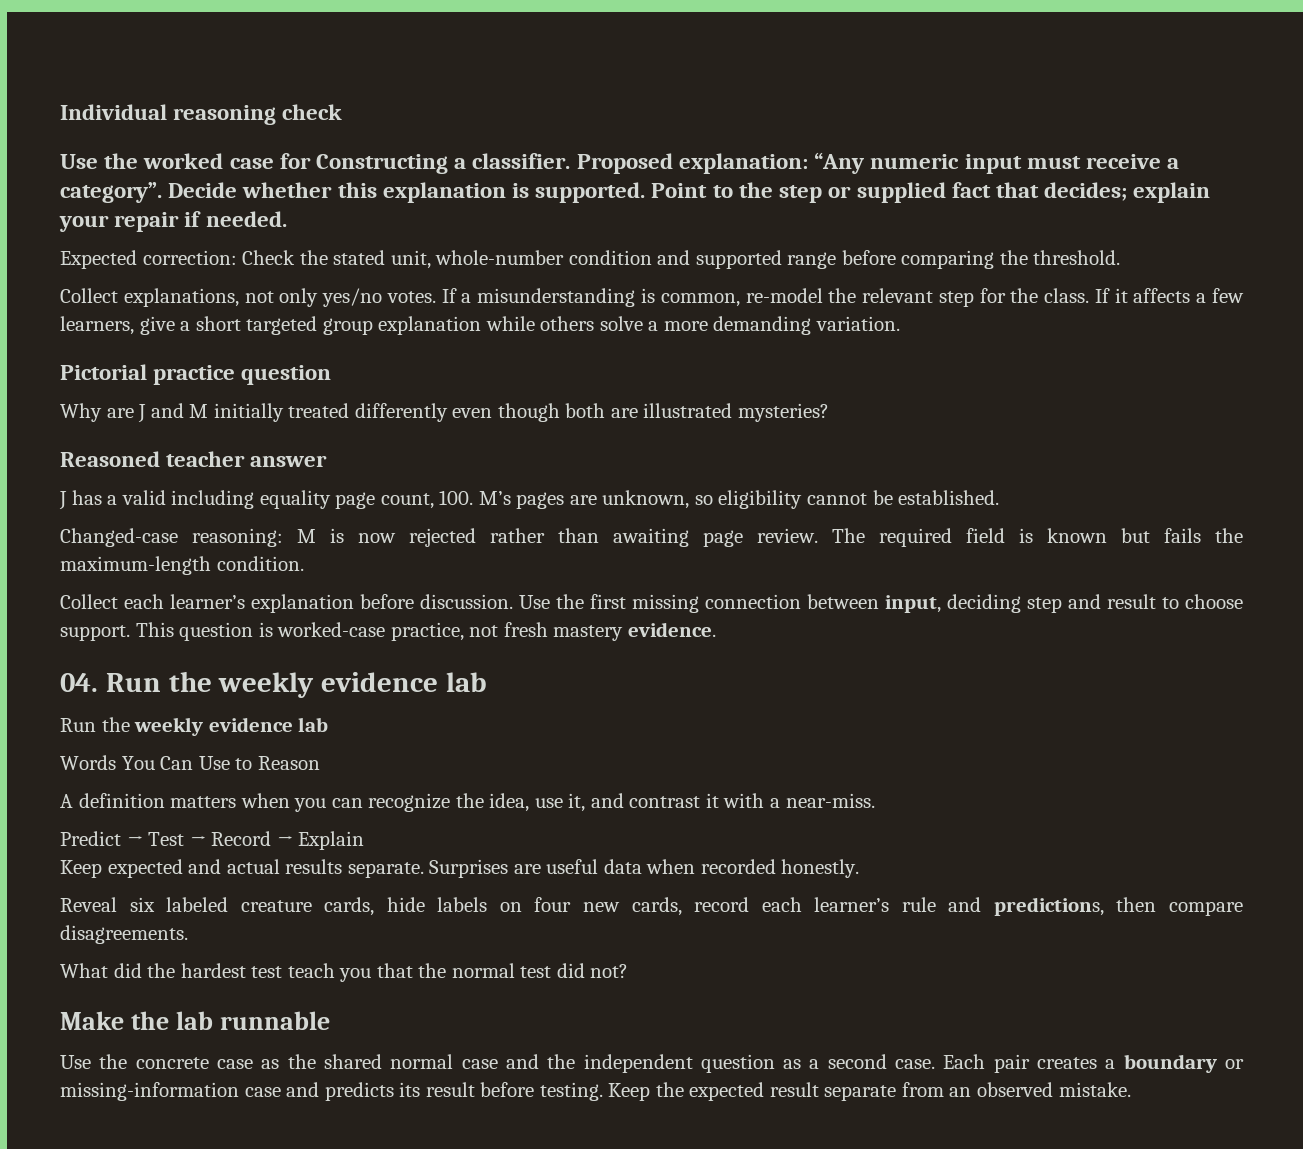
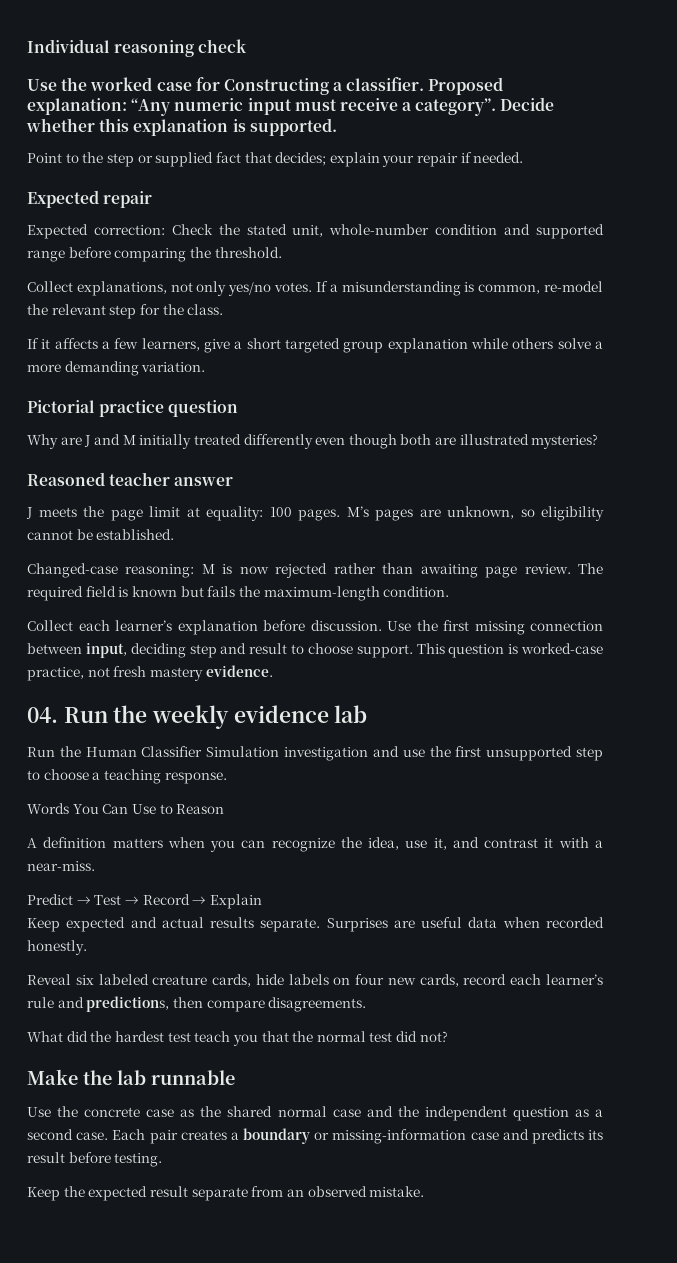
(646, 192) none -> (337, 127) //
(287, 219) none -> [27,190,153,208] // Expected repair
(1090, 295) none -> (224, 309) //
[71,490,474,509] has a valid including equality page count, 100. -> [38,506,340,521] meets the page limit at equality: 100 pages.
[134,717,329,736] weekly evidence lab -> [85,746,603,761] [27,769,227,784] Human Classifier Simulation investigation and use the first unsupported step to choose a teaching response.
(603, 1091) none -> (163, 1160) //

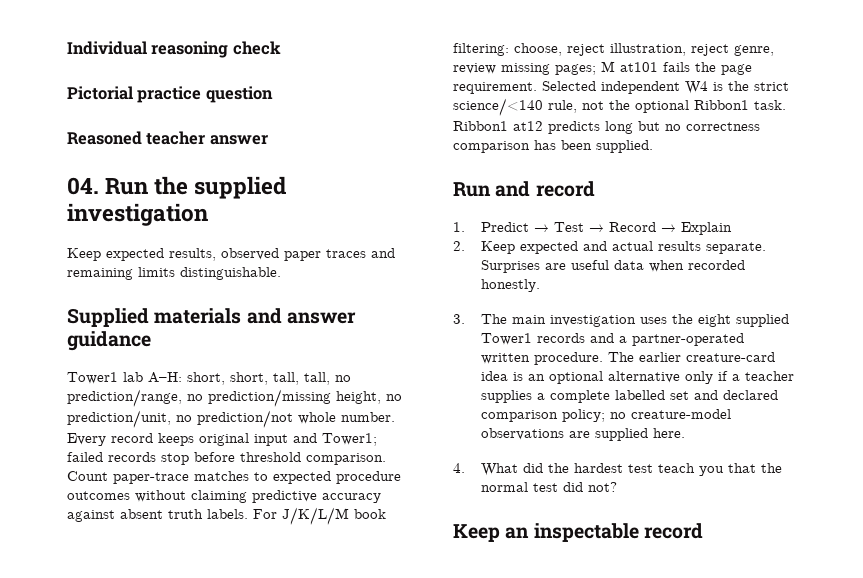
[27,77,504,95] [27,97,555,116] [26,118,337,136] [27,152,524,167] [27,190,153,208] [27,224,605,239] [27,247,282,262] [27,281,603,296] [27,304,224,319] [27,338,603,353] [27,361,206,376] [27,400,239,417] [27,434,599,449] [27,472,234,486] [26,506,604,521] [27,529,175,540] [27,563,603,578] [27,586,450,601] [27,620,603,635] [27,643,603,658] [27,665,273,681] [27,705,368,729] [27,746,603,761] [27,769,227,784] [27,803,225,814] [27,837,603,852] [27,861,95,871] Use the worked case for Constructing a classifier. Proposed explanation: “Any numeric input must receive a category”. Decide whether this explanation is supported. // Point to the step or supplied fact that decides; explain your repair if needed. // Expected repair // Expected correction: Check the stated unit, whole-number condition and supported range before comparing the threshold. // Collect explanations, not only yes/no votes. If a misunderstanding is common, re-model the relevant step for the class. // If it affects a few learners, give a short targeted group explanation while others solve a more demanding variation. // Pictorial practice question // Why are J and M initially treated differently even though both are illustrated mysteries? // Reasoned teacher answer // J meets the page limit at equality: 100 pages. M’s pages are unknown, so eligibility cannot be established. // Changed-case reasoning: M is now rejected rather than awaiting page review. The required field is known but fails the maximum-length condition. // Collect each learner’s explanation before discussion. Use the first missing connection between input, deciding step and result to choose support. This question is worked-case practice, not fresh mastery evidence. // 04. Run the weekly evidence lab // Run the Human Classifier Simulation investigation and use the first unsupported step to choose a teaching response. // Words You Can Use to Reason // A definition matters when you can recognize the idea, use it, and contrast it with a near-miss. // -> [67,86,273,103] [67,131,268,145] [67,176,287,199] [67,203,208,226] [67,248,395,261] [67,267,281,280] [67,308,356,327] [67,331,151,351] [67,372,351,385] [67,389,402,407] [67,410,395,428] [67,433,377,446] [67,452,386,465] [67,471,401,484] [67,490,381,503] [67,507,386,525] [453,43,774,56] [453,61,752,75] [453,81,789,94] [453,98,786,116] [453,121,760,134] [453,140,653,153] [453,181,595,197] [453,222,465,232] Pictorial practice question // Reasoned teacher answer // 04. Run the supplied investigation // Keep expected results, observed paper traces and remaining limits distinguishable. // Supplied materials and answer guidance // Tower1 lab A–H: short, short, tall, tall, no prediction/range, no prediction/missing height, no prediction/unit, no prediction/not whole number. Every record keeps original input and Tower1; failed records stop before threshold comparison. Count paper-trace matches to expected procedure outcomes without claiming predictive accuracy against absent truth labels. For J/K/L/M book filtering: choose, reject illustration, reject genre, review missing pages; M at101 fails the page requirement. Selected independent W4 is the strict science/<140 rule, not the optional Ribbon1 task. Ribbon1 at12 predicts long but no correctness comparison has been supplied. // Run and record // 1.
(262, 901) none -> [453,241,465,251] 2.
[27,974,603,987] [27,996,367,1012] Reveal six labeled creature cards, hide labels on four new cards, record each learner’s rule and predictions, then compare disagreements. // -> [453,314,790,327] [481,333,745,346] [481,352,776,365] [481,371,795,384] [481,390,779,403] [481,409,732,422] [481,428,686,441] [453,463,465,473] 3. The main investigation uses the eight supplied Tower1 records and a partner-operated written procedure. The earlier creature-card idea is an optional alternative only if a teacher supplies a complete labelled set and declared comparison policy; no creature-model observations are supplied here. // 4.
[27,1069,235,1085] [27,1106,603,1121] [27,1128,604,1144] [27,1152,163,1167] [27,1186,425,1201] Make the lab runnable // Use the concrete case as the shared normal case and the independent question as a second case. Each pair creates a boundary or missing-information case and predicts its result before testing. // Keep the expected result separate from an observed mistake. -> [453,523,703,542] Keep an inspectable record

